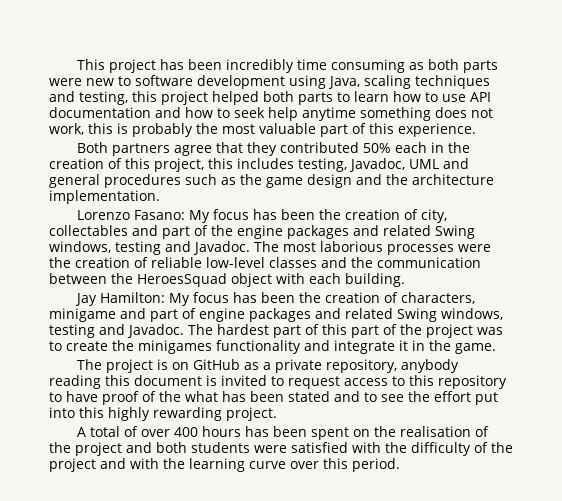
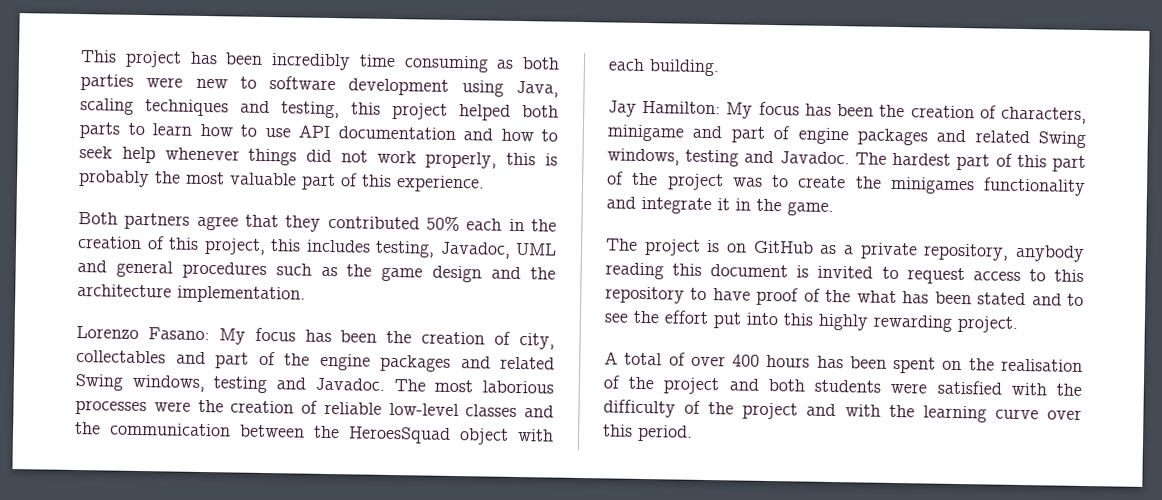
[463,60,499,73] parts -> [80,74,134,91] parties
[302,107,493,121] [49,123,84,135] anytime something does not work, -> [164,147,498,169] whenever things did not work properly,

